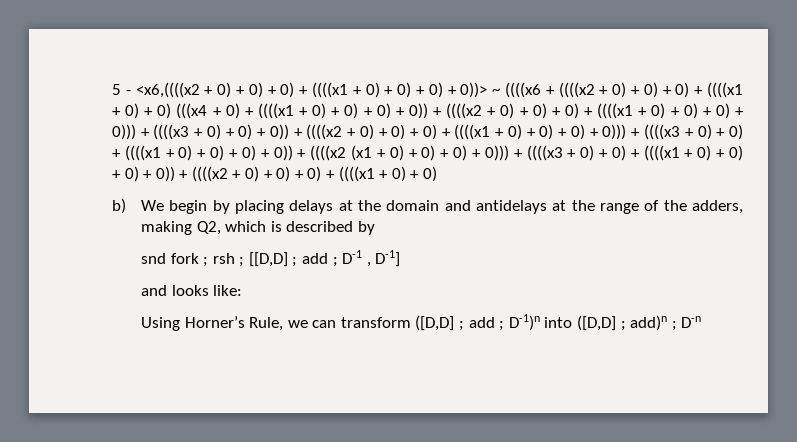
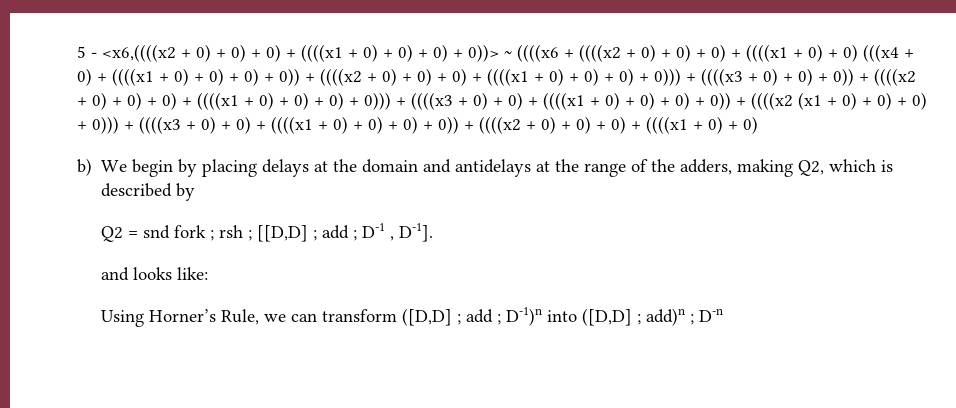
(375, 228) none -> [101,226,139,242] Q2 =
[375,250,401,267] D-1] -> [399,223,434,242] D-1].

